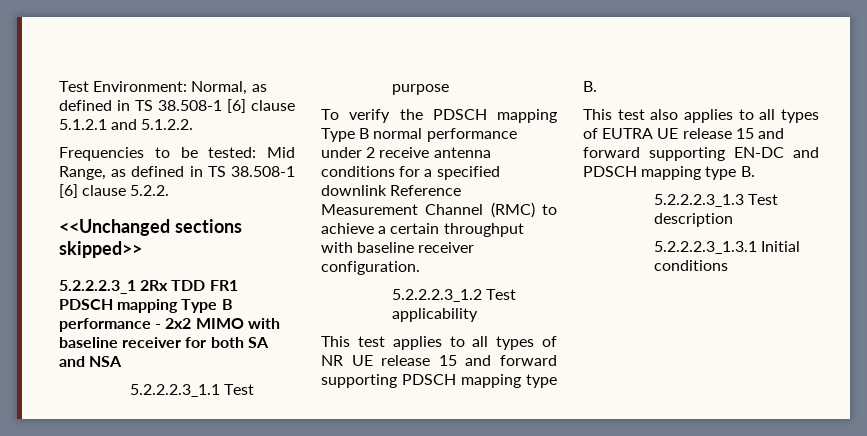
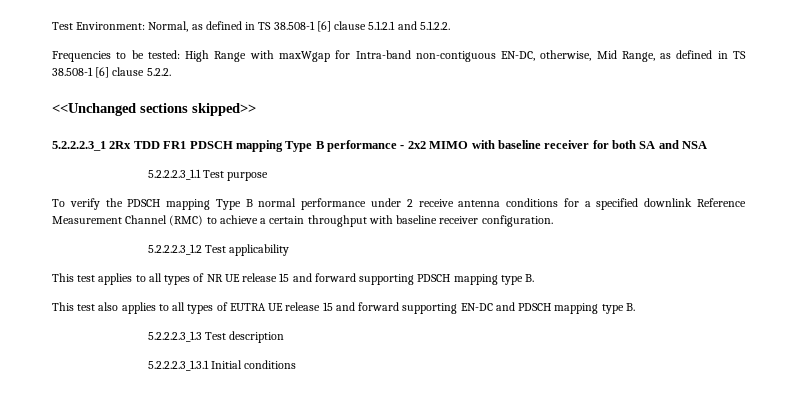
(257, 152) none -> [185,50,592,62] High Range with maxWgap for Intra-band non-contiguous EN-DC, otherwise,

